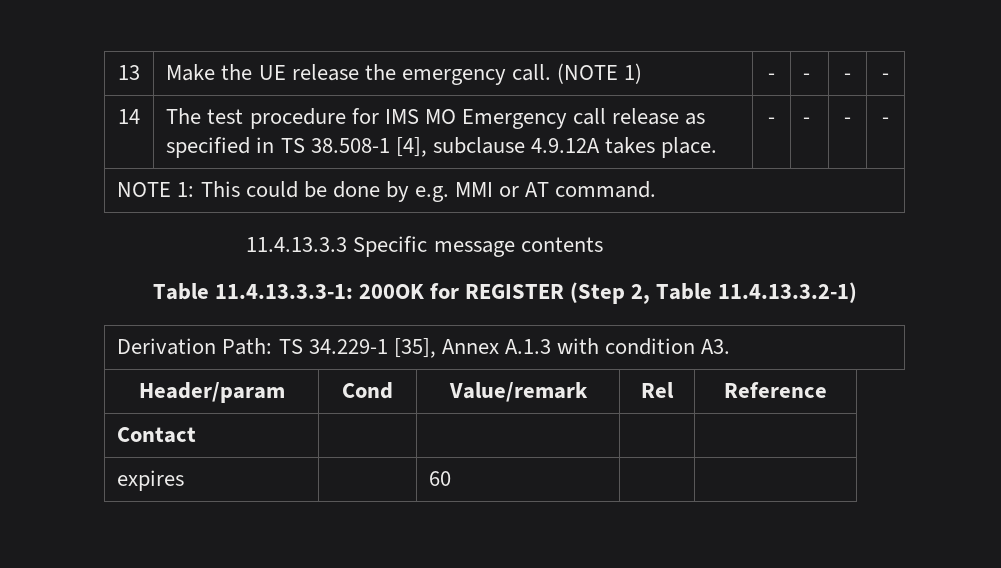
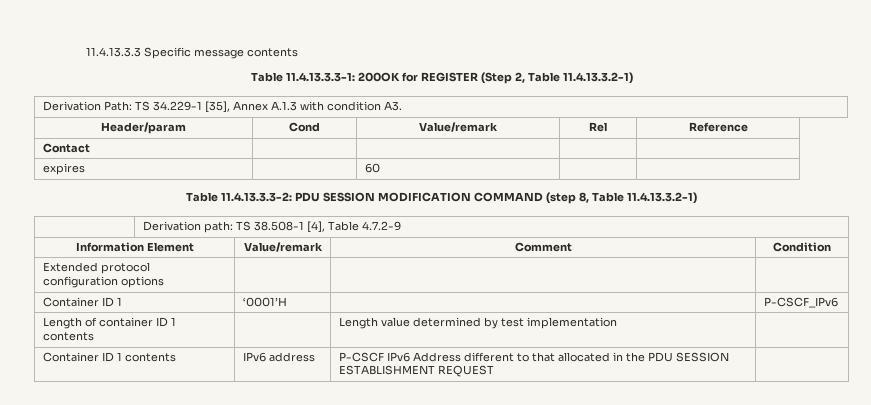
[118,65,140,80] [166,63,643,85] [768,73,775,80] [803,73,811,80] [844,73,851,80] [882,73,889,80] [118,109,140,124] [166,108,706,129] [166,137,718,158] [768,117,775,124] [803,117,811,124] [844,117,851,124] [882,117,889,124] [117,181,657,202] 13 | Make the UE release the emergency call. (NOTE 1) | - | - | - | - // 14 | The test procedure for IMS MO Emergency call release as specified in TS 38.508-1 [4], subclause 4.9.12A takes place. | - | - | - | - // NOTE 1: This could be done by e.g. MMI or AT command. // -> (85, 52) none
(452, 478) none -> [186,192,697,204] [142,221,401,233] [75,242,194,252] [243,242,323,252] [514,242,572,252] [773,242,831,252] [42,262,150,274] [42,276,164,288] [42,297,122,307] [242,297,287,307] [763,297,838,308] [42,317,176,329] [42,332,94,341] [338,317,617,329] [42,352,176,362] [242,352,315,362] [338,352,729,362] [338,365,494,377] // Table 11.4.13.3.3-2: PDU SESSION MODIFICATION COMMAND (step 8, Table 11.4.13.3.2-1) // | Derivation path: TS 38.508-1 [4], Table 4.7.2-9 // Information Element | Value/remark | Comment | Condition // Extended protocol configuration options | | | // Container ID 1 | ‘0001’H | | P-CSCF_IPv6 // Length of container ID 1 contents | | Length value determined by test implementation | // Container ID 1 contents | IPv6 address | P-CSCF IPv6 Address different to that allocated in the PDU SESSION ESTABLISHMENT REQUEST |

